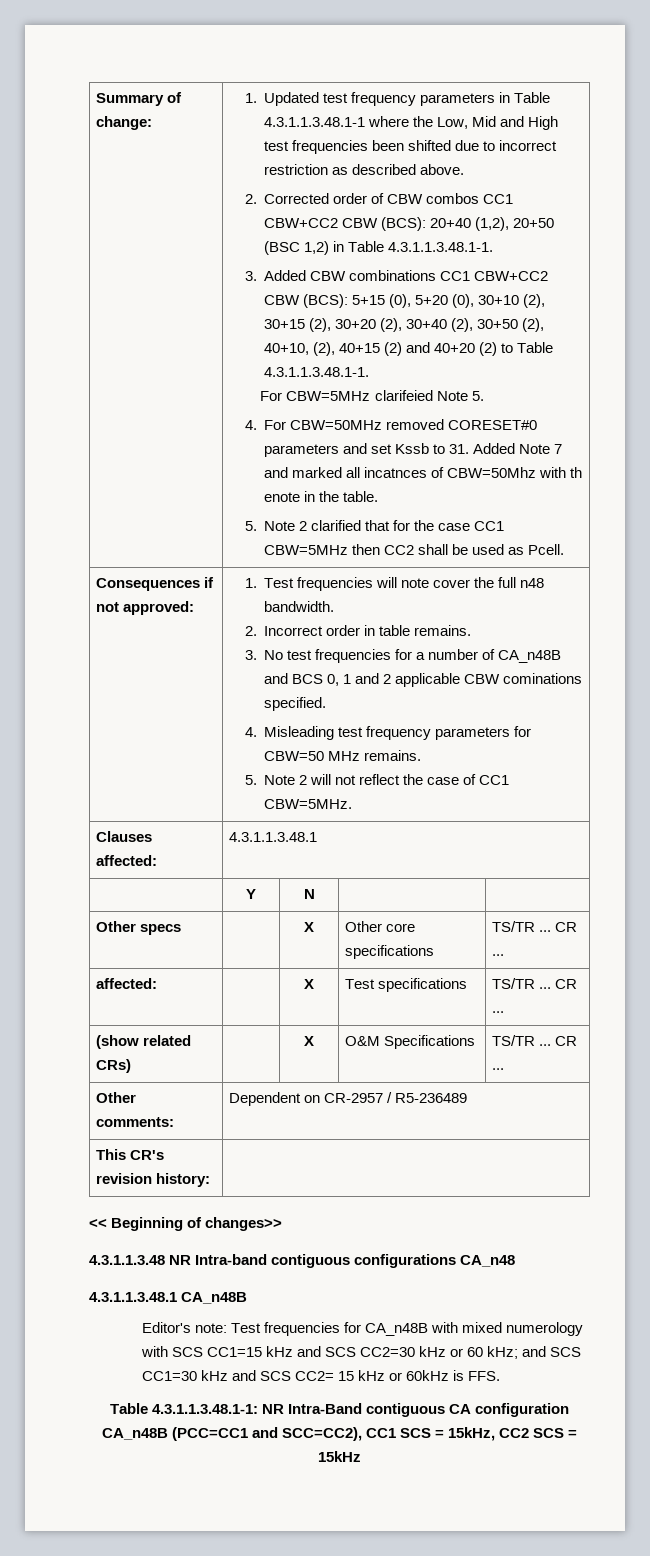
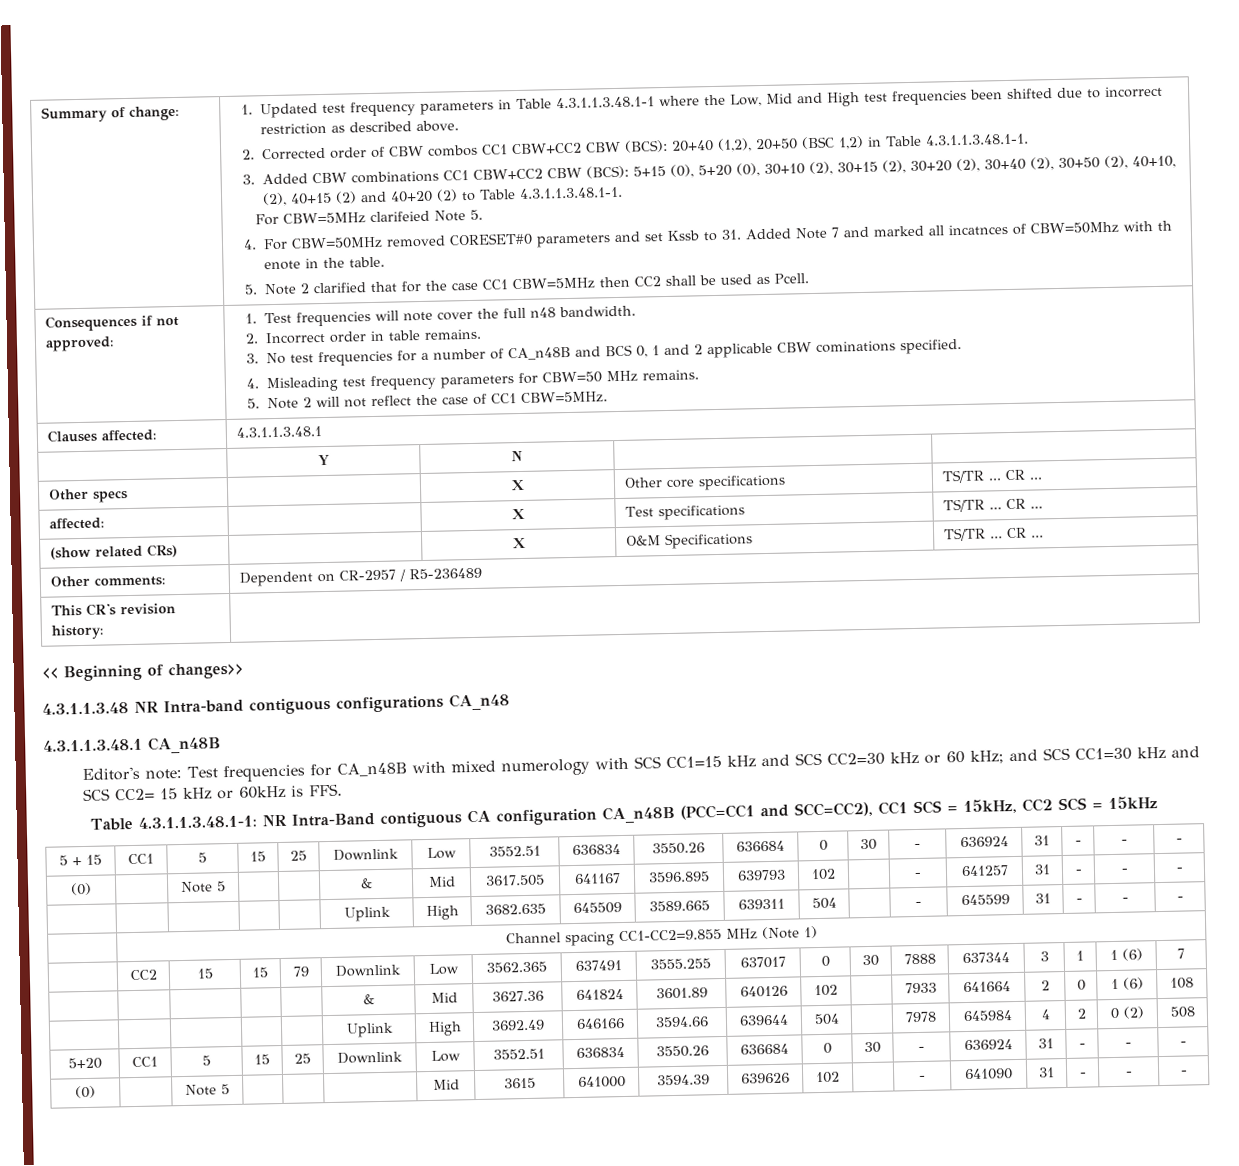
(361, 1456) none -> [59,854,102,866] [128,853,154,865] [198,852,207,863] [250,851,266,862] [290,850,307,861] [332,848,399,861] [426,847,457,859] [488,845,541,857] [572,844,621,856] [652,842,705,855] [736,840,785,852] [818,839,828,851] [860,838,877,851] [914,843,921,849] [959,836,1009,848] [1034,835,1050,846] [1074,840,1082,845] [1120,839,1128,844] [1175,838,1183,843] [71,882,92,896] [181,881,226,894] [359,878,373,889] [427,876,456,887] [484,874,545,887] [573,873,621,884] [648,871,710,883] [736,869,786,881] [811,868,836,881] [914,872,922,878] [960,865,1009,877] [1034,864,1051,875] [1074,869,1083,874] [1120,868,1129,873] [1175,867,1184,872] [343,906,391,922] [425,905,459,921] [484,903,546,915] [573,902,622,915] [649,900,710,912] [738,898,785,910] [811,897,837,910] [915,901,922,907] [960,894,1010,906] [1035,893,1051,904] [1075,898,1083,903] [1121,897,1129,902] [1176,896,1184,901] [505,926,818,947] [129,969,158,981] [196,968,213,979] [252,967,268,978] [292,966,309,977] [334,964,401,977] [428,963,459,975] [485,961,547,973] [575,960,622,971] [650,958,711,970] [739,956,786,969] [820,955,830,967] [862,954,879,967] [903,953,936,965] [962,952,1010,964] [1039,951,1049,962] [1076,950,1084,961] [1109,948,1143,961] [1177,948,1185,959] [362,994,375,1005] [430,992,458,1003] [491,990,544,1002] [575,989,624,1000] [655,987,708,1000] [739,985,788,998] [814,984,838,997] [904,982,937,994] [963,981,1011,993] [1040,980,1050,991] [1076,979,1086,991] [1110,977,1144,990] [1170,977,1194,989] [345,1022,394,1038] [427,1021,462,1037] [490,1019,545,1031] [575,1018,625,1029] [655,1016,709,1028] [739,1014,789,1026] [813,1013,840,1026] [905,1011,937,1023] [962,1010,1013,1022] [1040,1009,1050,1020] [1076,1008,1086,1019] [1110,1006,1144,1020] [1169,1006,1195,1018] [67,1057,102,1070] [132,1056,158,1068] [202,1055,211,1066] [254,1054,270,1065] [294,1053,311,1064] [336,1051,403,1064] [430,1050,461,1062] [492,1048,545,1060] [576,1046,625,1058] [656,1045,709,1058] [740,1043,789,1055] [822,1042,832,1054] [864,1041,881,1054] [918,1046,925,1051] [963,1039,1013,1051] [1038,1038,1054,1049] [1078,1043,1086,1048] [1124,1042,1132,1047] [1179,1041,1187,1046] [75,1085,96,1099] [185,1084,230,1096] [432,1079,460,1090] [503,1077,536,1089] [577,1075,626,1088] [657,1074,710,1086] [741,1072,790,1084] [816,1071,840,1084] [919,1075,926,1080] [964,1068,1013,1081] [1038,1067,1055,1078] [1079,1072,1087,1077] [1125,1071,1133,1076] [1180,1070,1188,1075] // 5 + 15 | CC1 | 5 | 15 | 25 | Downlink | Low | 3552.51 | 636834 | 3550.26 | 636684 | 0 | 30 | - | 636924 | 31 | - | - | - // (0) | | Note 5 | | | & | Mid | 3617.505 | 641167 | 3596.895 | 639793 | 102 | | - | 641257 | 31 | - | - | - // | | | | | Uplink | High | 3682.635 | 645509 | 3589.665 | 639311 | 504 | | - | 645599 | 31 | - | - | - // | Channel spacing CC1-CC2=9.855 MHz (Note 1) // | CC2 | 15 | 15 | 79 | Downlink | Low | 3562.365 | 637491 | 3555.255 | 637017 | 0 | 30 | 7888 | 637344 | 3 | 1 | 1 (6) | 7 // | | | | | & | Mid | 3627.36 | 641824 | 3601.89 | 640126 | 102 | | 7933 | 641664 | 2 | 0 | 1 (6) | 108 // | | | | | Uplink | High | 3692.49 | 646166 | 3594.66 | 639644 | 504 | | 7978 | 645984 | 4 | 2 | 0 (2) | 508 // 5+20 | CC1 | 5 | 15 | 25 | Downlink | Low | 3552.51 | 636834 | 3550.26 | 636684 | 0 | 30 | - | 636924 | 31 | - | - | - // (0) | | Note 5 | | | | Mid | 3615 | 641000 | 3594.39 | 639626 | 102 | | - | 641090 | 31 | - | - | -

